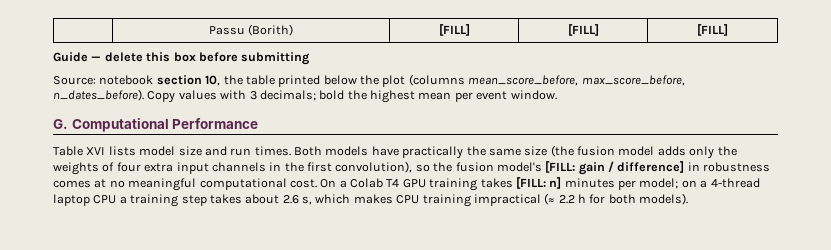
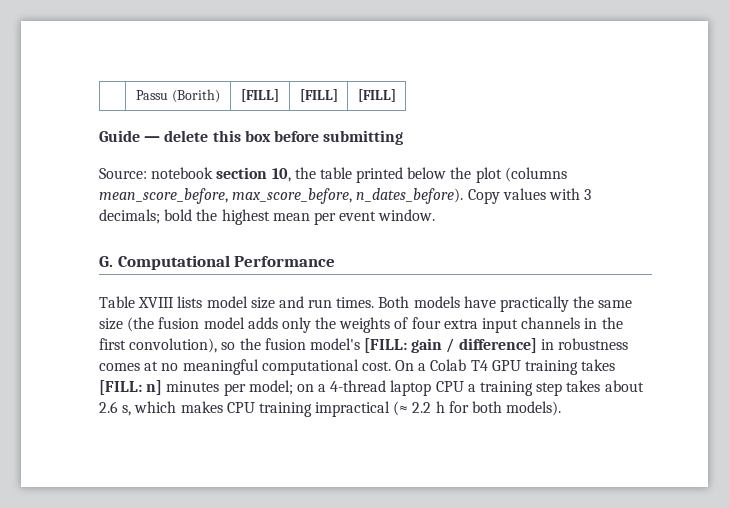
[86,147,106,155] XVI -> [138,297,175,308] XVIII

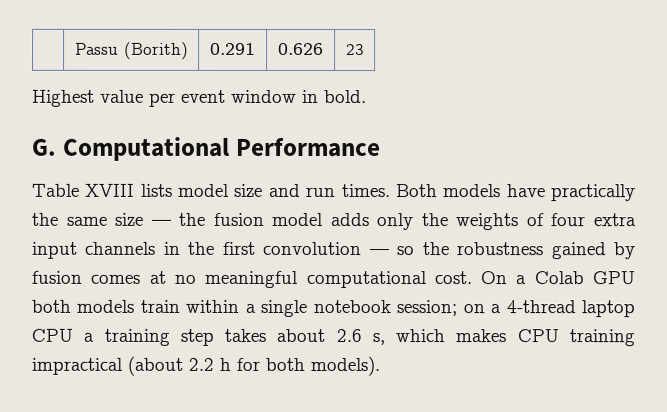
[241,89,279,102] [299,89,338,102] [357,89,396,102] [99,130,404,145] [99,167,567,183] [99,188,592,204] [99,209,436,225] [FILL] | [FILL] | [FILL] // Guide — delete this box before submitting // Source: notebook section 10, the table printed below the plot (columns mean_score_before, max_score_before, n_dates_before). Copy values with 3 decimals; bold the highest mean per event window. -> [210,42,256,55] [278,42,324,55] [345,44,365,56] [32,89,367,107] 0.291 | 0.626 | 23 // Highest value per event window in bold.
[127,317,155,332] (the -> [150,212,206,226] — the
[129,338,629,353] convolution), so the fusion model's [FILL: gain / difference] in robustness -> [262,241,635,260] [31,270,82,284] convolution — so the robustness gained by fusion
[470,359,616,375] [99,380,293,396] T4 GPU training takes [FILL: n] minutes per model; -> [592,271,635,285] [31,299,458,317] GPU both models train within a single notebook session;
[393,401,409,416] (≈ -> [127,355,183,376] (about

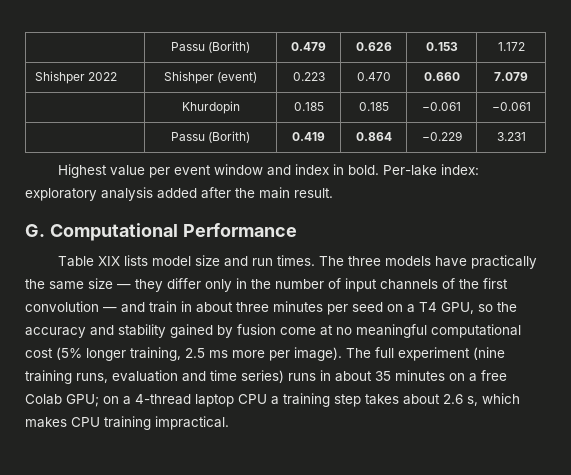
[74,41,189,60] [210,42,256,55] | Passu (Borith) | 0.291 -> [170,41,251,53] [291,42,326,51] | Passu (Borith) | 0.479
[345,44,365,56] 23 -> [425,42,458,51] [497,42,525,51] [35,71,118,84] [163,71,258,84] [292,72,325,81] [356,72,391,81] [423,72,460,81] [494,72,528,81] [181,101,240,114] [293,102,324,111] [358,102,389,111] [422,102,461,111] [491,102,531,111] [170,131,251,143] [292,132,325,141] [355,132,392,141] [421,131,462,141] [496,132,526,141] 0.153 | 1.172 // Shishper 2022 | Shishper (event) | 0.223 | 0.470 | 0.660 | 7.079 // | Khurdopin | 0.185 | 0.185 | −0.061 | −0.061 // | Passu (Borith) | 0.419 | 0.864 | −0.229 | 3.231
(297, 96) none -> [267,164,330,176] and index
(367, 96) none -> [383,164,480,176] [25,187,333,201] Per-lake index: exploratory analysis added after the main result.
[85,183,136,197] XVIII -> [98,256,121,266] XIX
[395,184,438,198] Both -> [319,256,382,266] The three
[178,212,637,231] the fusion model adds only the weights of four extra -> [135,278,341,292] they differ only in the number of
[162,241,180,255] in -> [442,278,455,289] of
[396,242,544,256] so the robustness -> [121,301,517,315] [25,324,166,338] and train in about three minutes per seed on a T4 GPU, so the accuracy and stability
[90,274,141,284] comes -> [280,327,316,335] come
[433,271,635,285] [31,299,458,317] cost. On a Colab GPU both models train within a single notebook session; -> [25,347,505,361] [25,370,507,384] [25,394,99,407] cost (5% longer training, 2.5 ms more per image). The full experiment (nine training runs, evaluation and time series) runs in about 35 minutes on a free Colab GPU;
[31,355,380,377] impractical (about 2.2 h for both models). -> [155,416,229,430] impractical.

